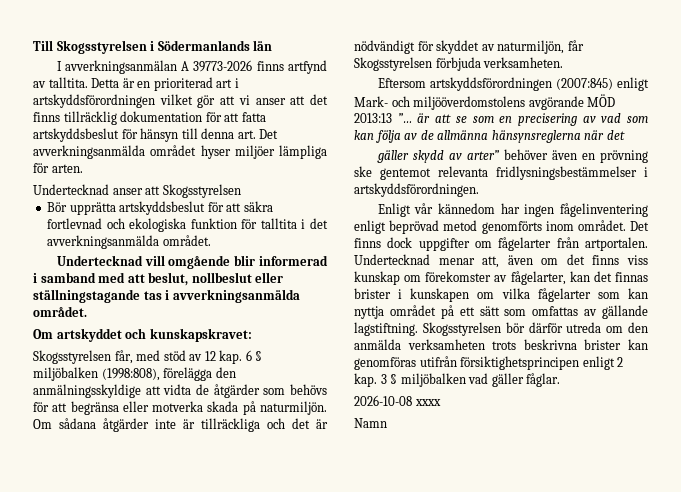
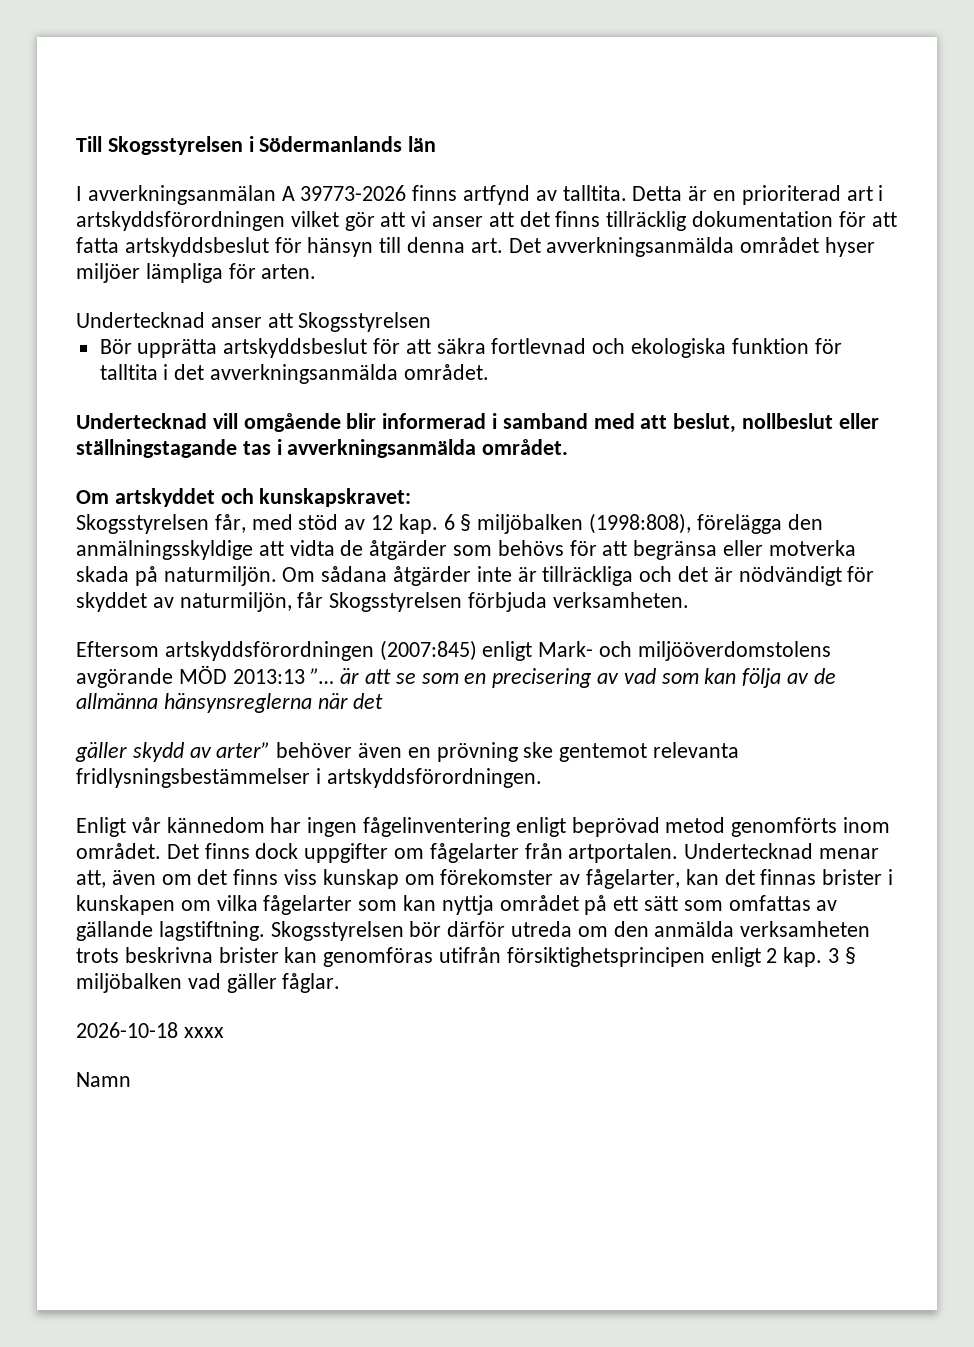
[354,395,412,406] 2026-10-08 -> [76,1022,178,1038] 2026-10-18

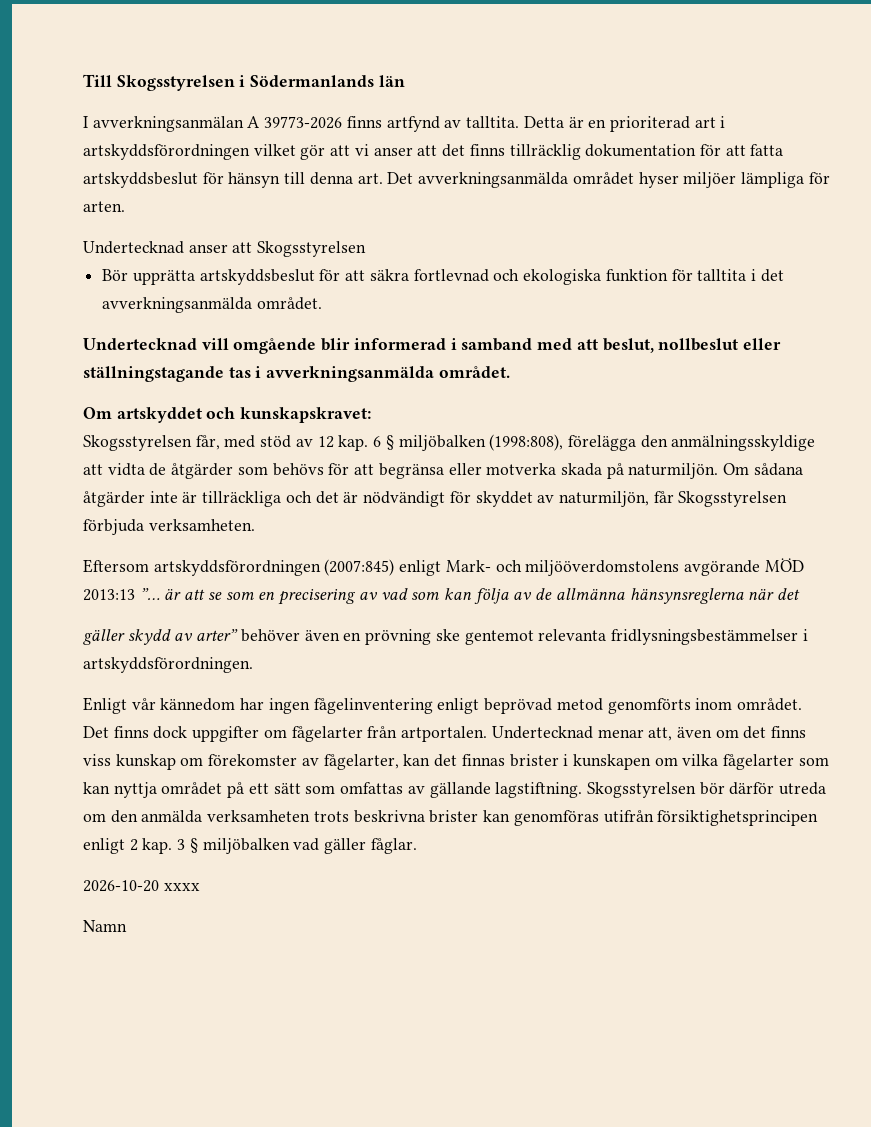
[76,1022,178,1038] 2026-10-18 -> [83,880,159,892] 2026-10-20

